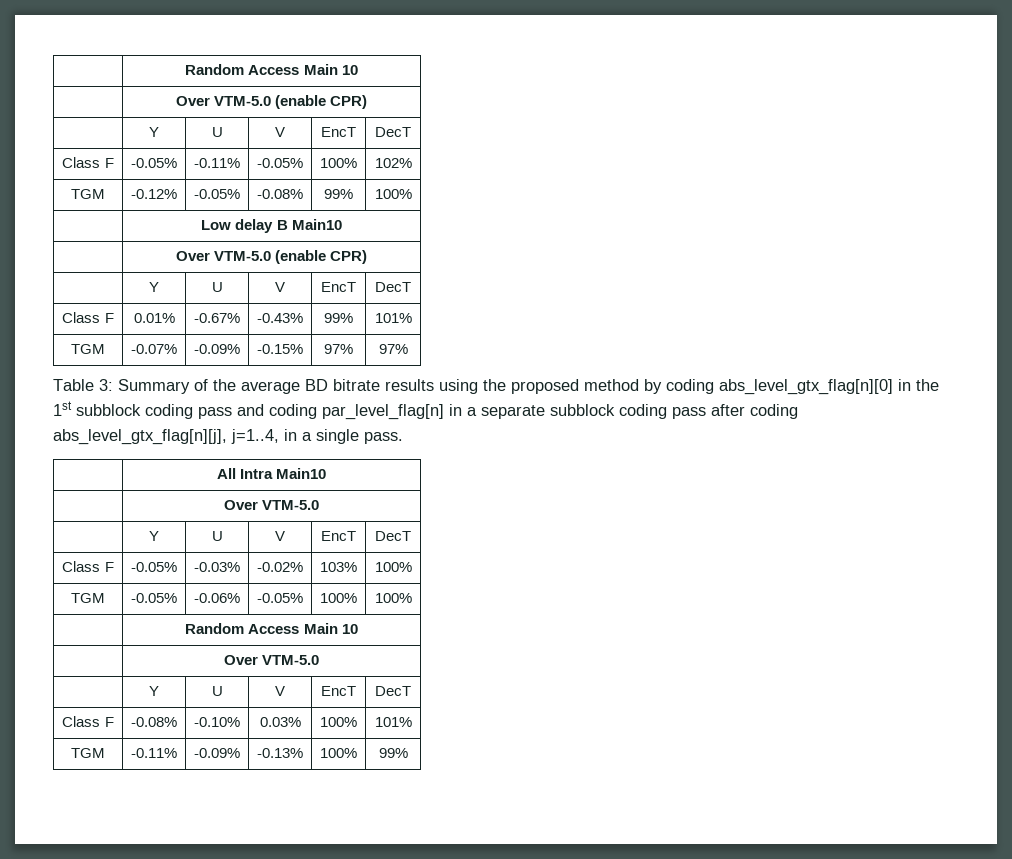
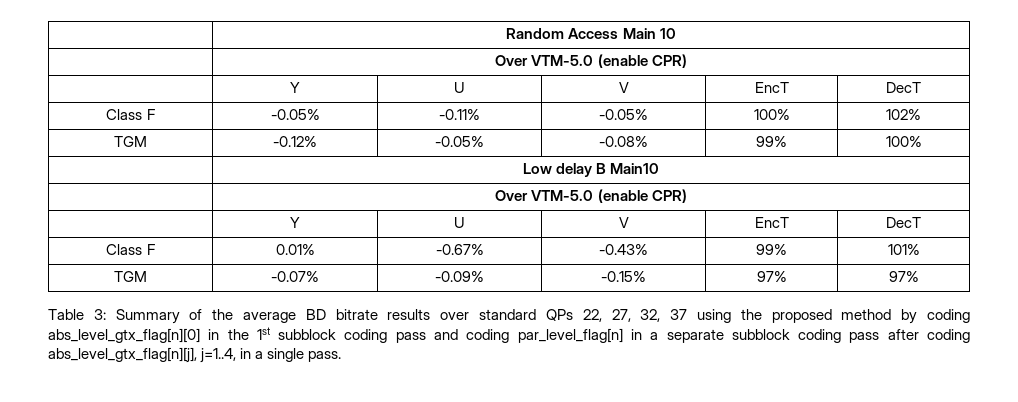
(434, 385) none -> [440,309,688,322] over standard QPs 22, 27, 32, 37
[216,468,327,479] [223,500,320,510] [149,531,159,541] [211,531,223,541] [275,531,285,541] [321,531,356,541] [375,531,411,541] [62,561,114,572] [131,562,177,572] [194,562,240,572] [257,562,303,572] [320,562,357,572] [374,562,412,572] [71,593,105,603] [131,593,177,603] [194,593,240,603] [257,593,303,603] [320,593,357,603] [374,593,412,603] [185,623,358,634] [223,655,320,665] [149,686,159,696] [211,686,223,696] [275,686,285,696] [321,686,356,696] [375,686,411,696] [62,716,114,727] [131,717,177,727] [194,717,240,727] [259,717,301,727] [320,717,357,727] [374,717,412,727] [71,748,105,758] [131,748,177,758] [194,748,240,758] [257,748,303,758] [320,748,357,758] [378,748,408,758] // | All Intra Main10 // | Over VTM-5.0 // | Y | U | V | EncT | DecT // Class F | -0.05% | -0.03% | -0.02% | 103% | 100% // TGM | -0.05% | -0.06% | -0.05% | 100% | 100% // | Random Access Main 10 // | Over VTM-5.0 // | Y | U | V | EncT | DecT // Class F | -0.08% | -0.10% | 0.03% | 100% | 101% // TGM | -0.11% | -0.09% | -0.13% | 100% | 99% -> (342, 356) none

